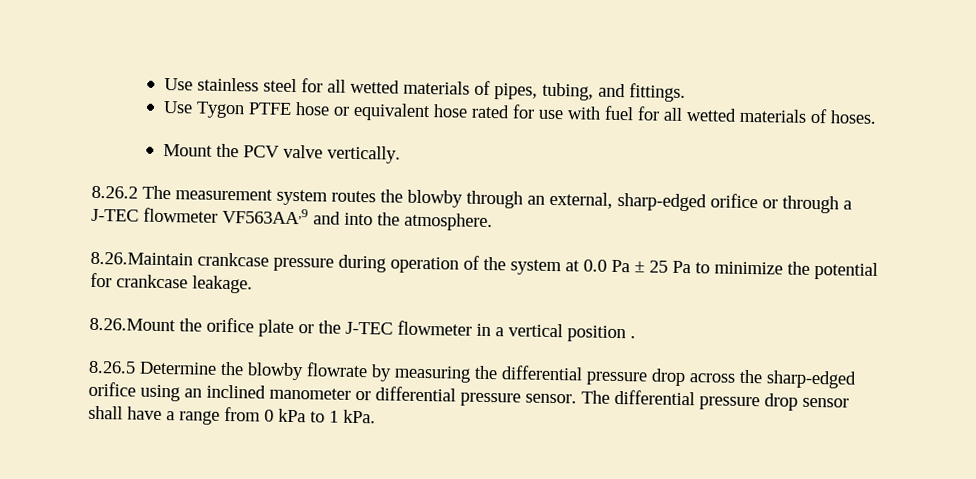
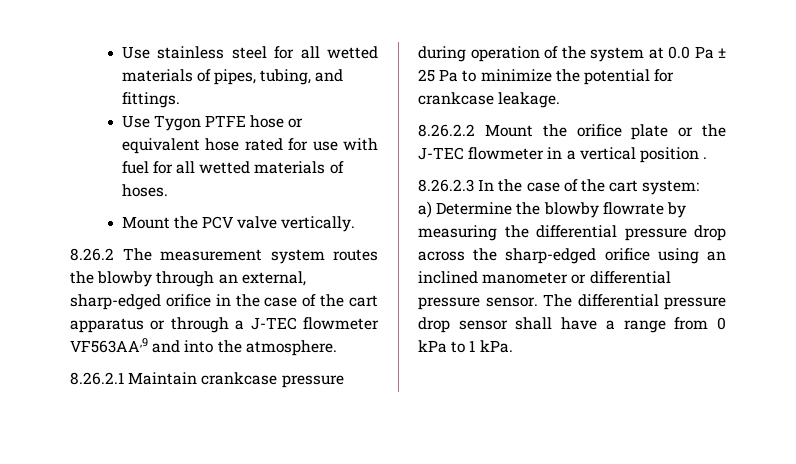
(758, 201) none -> [215,294,378,307] [70,318,144,333] in the case of the cart apparatus
[90,251,193,266] 8.26.Maintain -> [70,372,198,385] 8.26.2.1 Maintain
[89,317,176,332] 8.26.Mount -> [418,124,533,137] 8.26.2.2 Mount
[88,360,136,374] 8.26.5 -> [418,179,700,195] [418,201,432,218] 8.26.2.3 In the case of the cart system: // a)

